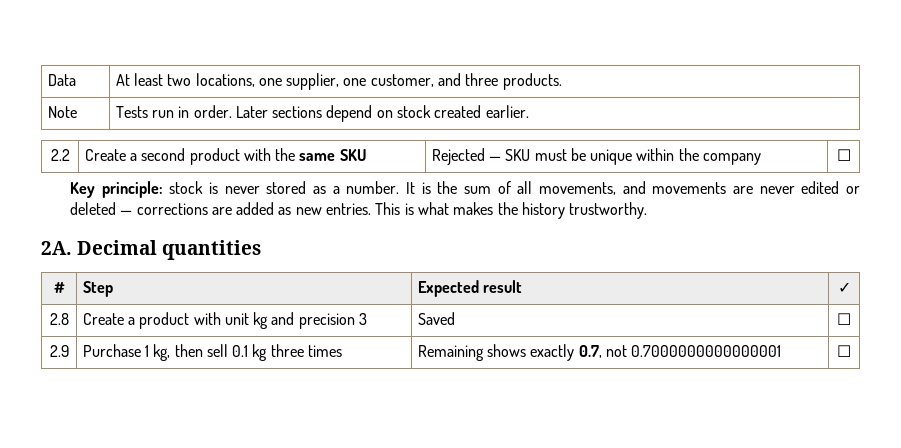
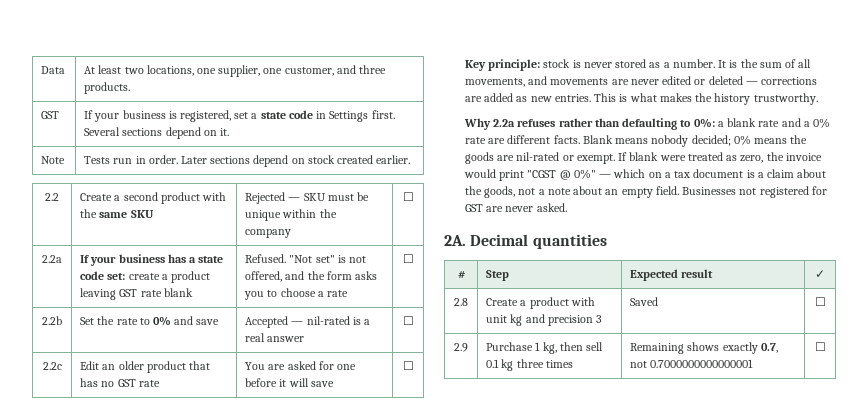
(562, 81) none -> [41,111,60,119] [84,110,395,122] [84,127,230,139] // GST | If your business is registered, set a state code in Settings first. Several sections depend on it.
(851, 155) none -> [42,255,62,263] [80,254,224,266] [80,271,211,283] [80,288,193,300] [245,254,367,263] [245,271,378,282] [244,288,349,300] [402,254,414,263] [42,316,62,325] [80,316,220,326] [245,316,371,328] [245,333,305,342] [402,316,414,325] [42,362,62,370] [80,361,211,373] [80,378,160,387] [245,361,357,370] [245,378,334,387] [402,361,414,370] // 2.2a | If your business has a state code set: create a product leaving GST rate blank | Refused. "Not set" is not offered, and the form asks you to choose a rate | ☐ // 2.2b | Set the rate to 0% and save | Accepted — nil-rated is a real answer | ☐ // 2.2c | Edit an older product that has no GST rate | You are asked for one before it will save | ☐
(648, 210) none -> [464,118,831,130] [465,135,808,147] [465,152,822,164] [464,169,827,181] [465,186,827,198] [465,203,567,212] // Why 2.2a refuses rather than defaulting to 0%: a blank rate and a 0% rate are different facts. Blank means nobody decided; 0% means the goods are nil-rated or exempt. If blank were treated as zero, the invoice would print "CGST @ 0%" — which on a tax document is a claim about the goods, not a note about an empty field. Businesses not registered for GST are never asked.

